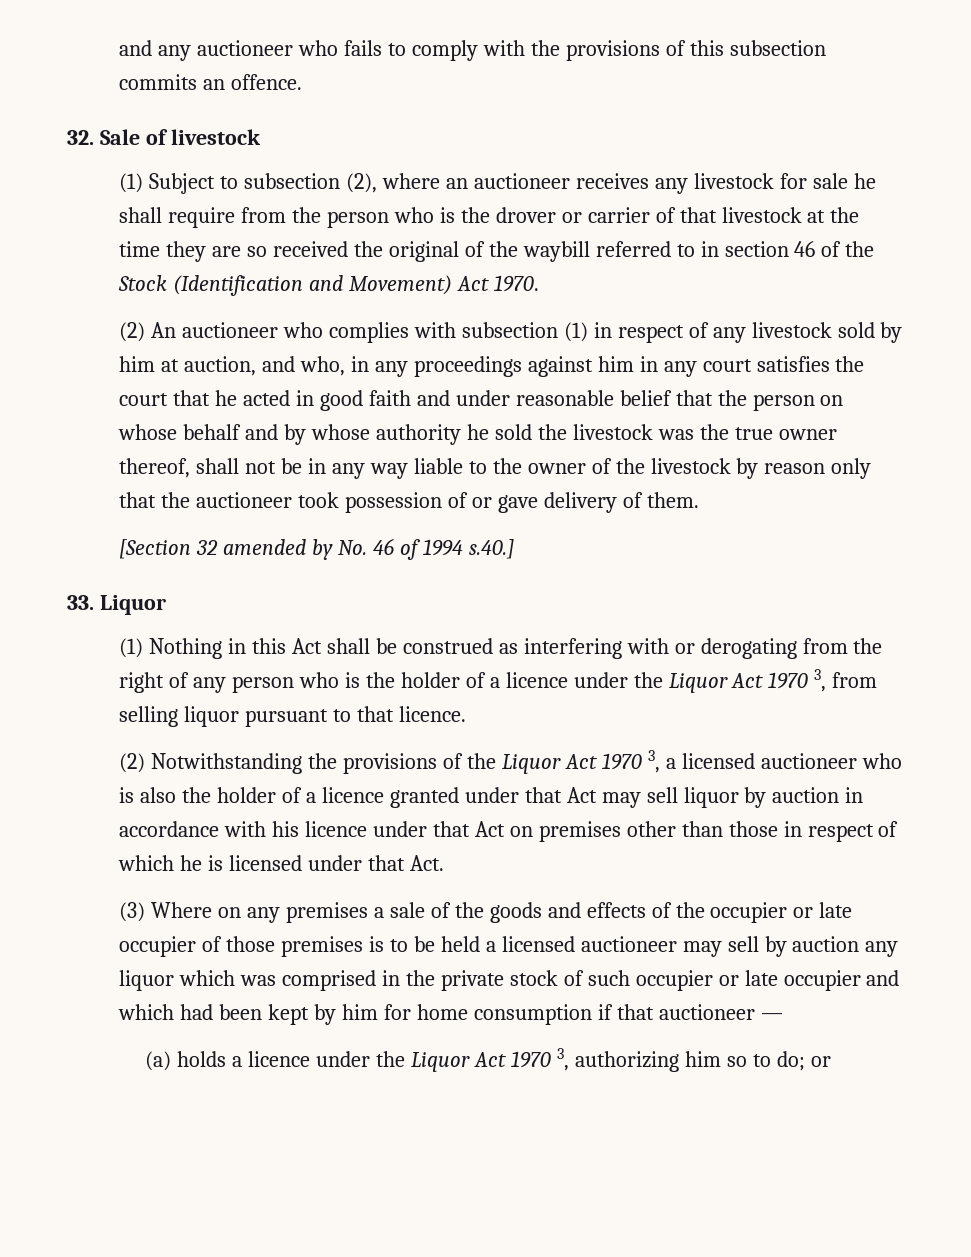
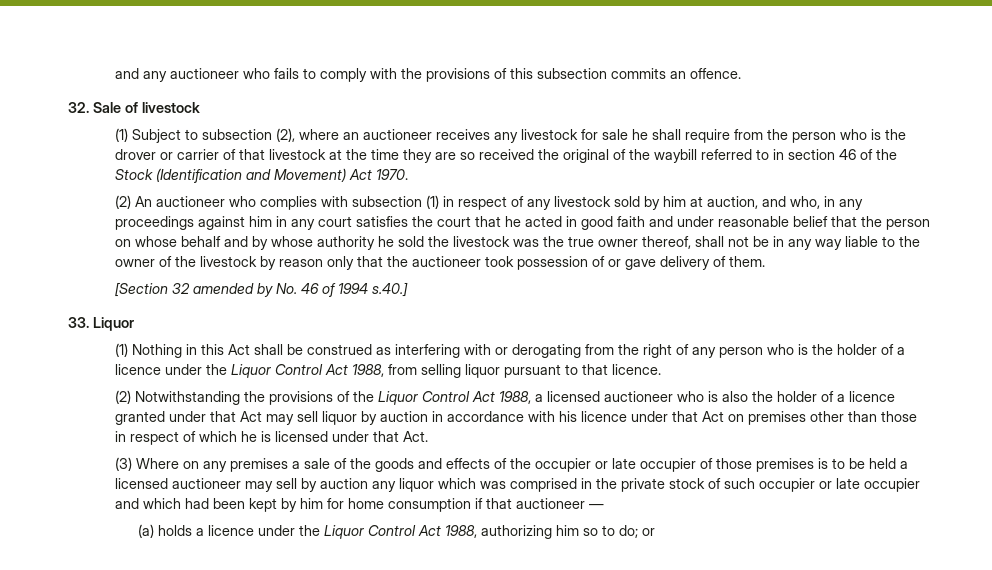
[731,669,827,692] Act 1970 3, -> [274,364,384,377] Control Act 1988,
[564,750,660,773] Act 1970 3, -> [421,391,531,404] Control Act 1988,
[474,1048,569,1071] Act 1970 3, -> [368,525,478,538] Control Act 1988,

